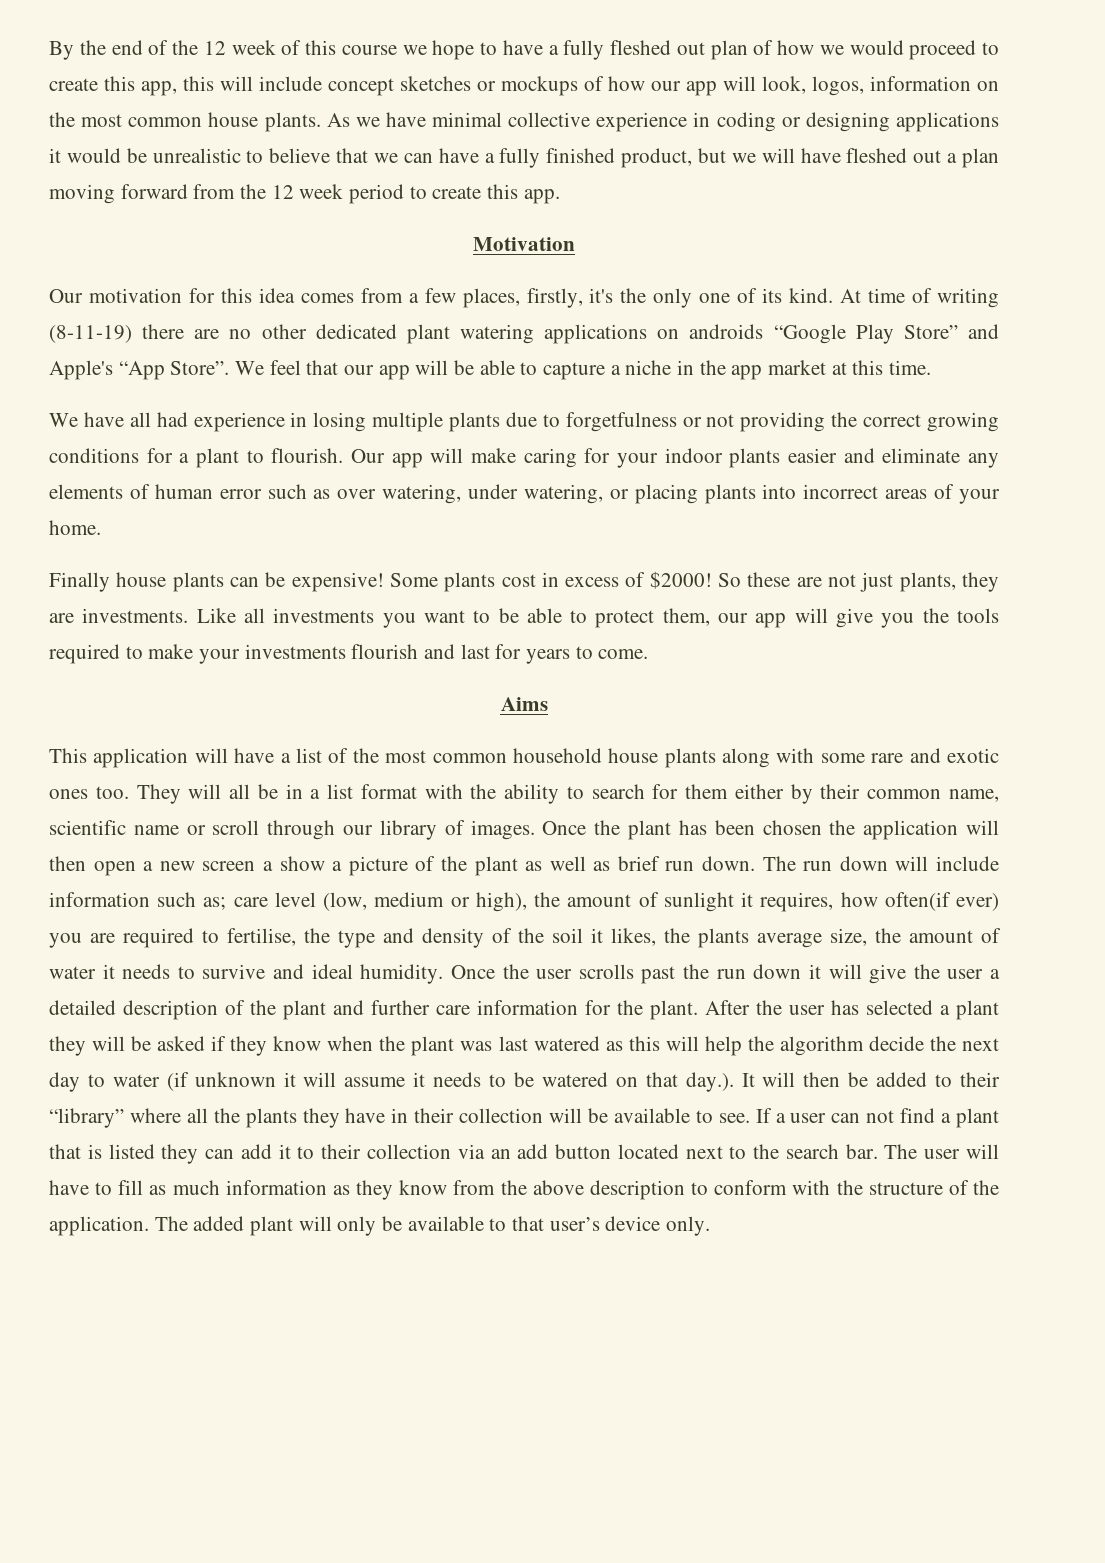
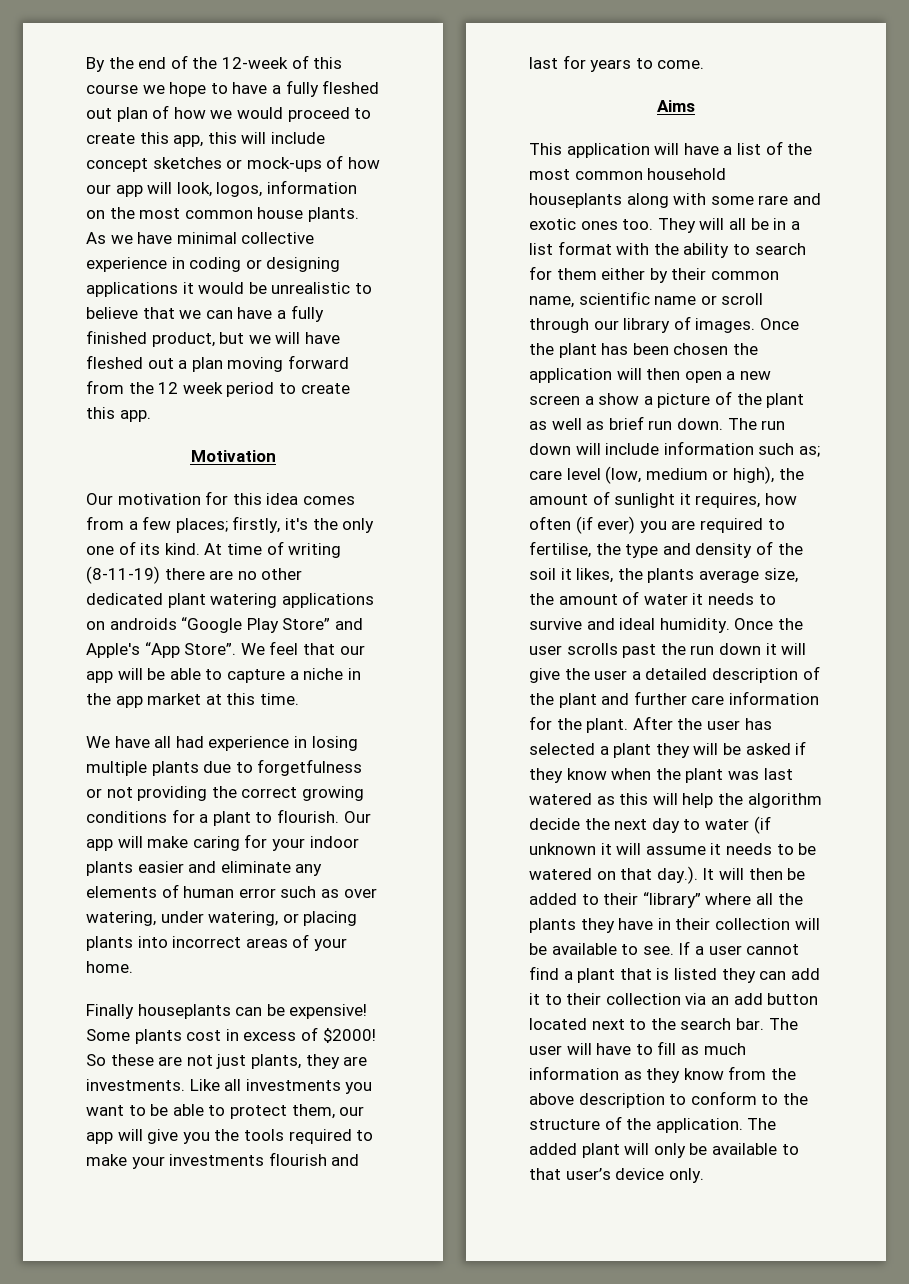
[203,40,276,55] 12 week -> [221,57,288,69] 12-week
[501,76,578,96] mockups -> [246,157,322,172] mock-ups
[462,288,520,308] places, -> [175,518,228,533] places;
[116,572,224,592] house plants -> [137,1004,231,1019] houseplants
[608,748,716,768] house plants -> [529,193,622,208] houseplants
[884,892,951,911] often(if -> [529,516,593,534] often (if
[831,1110,895,1123] can not -> [746,944,800,955] cannot
[792,1180,831,1195] with -> [761,1094,779,1105] to

